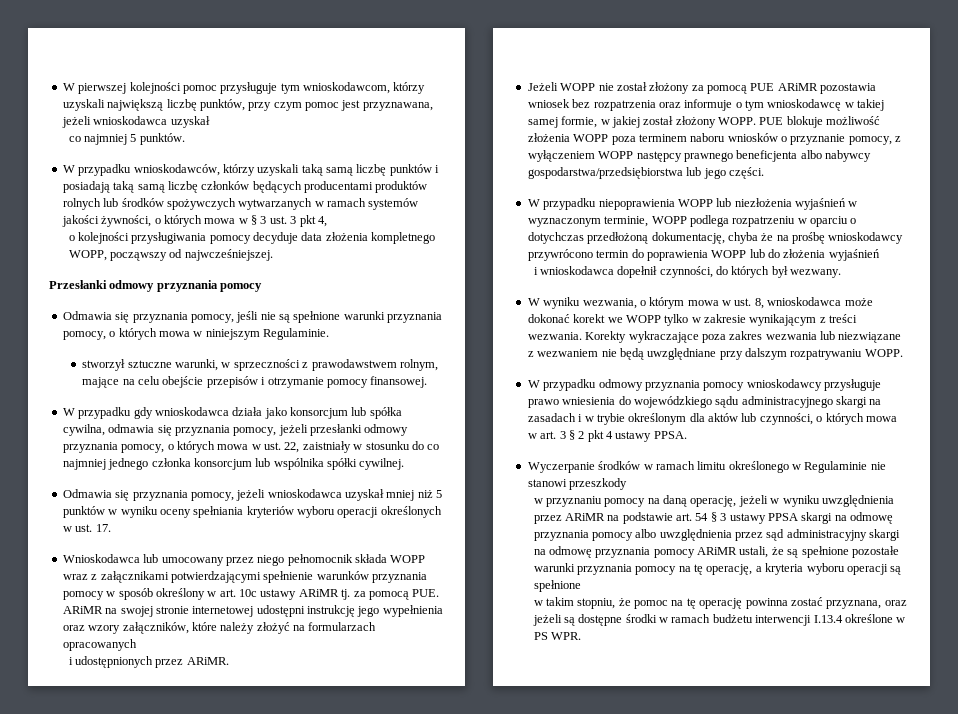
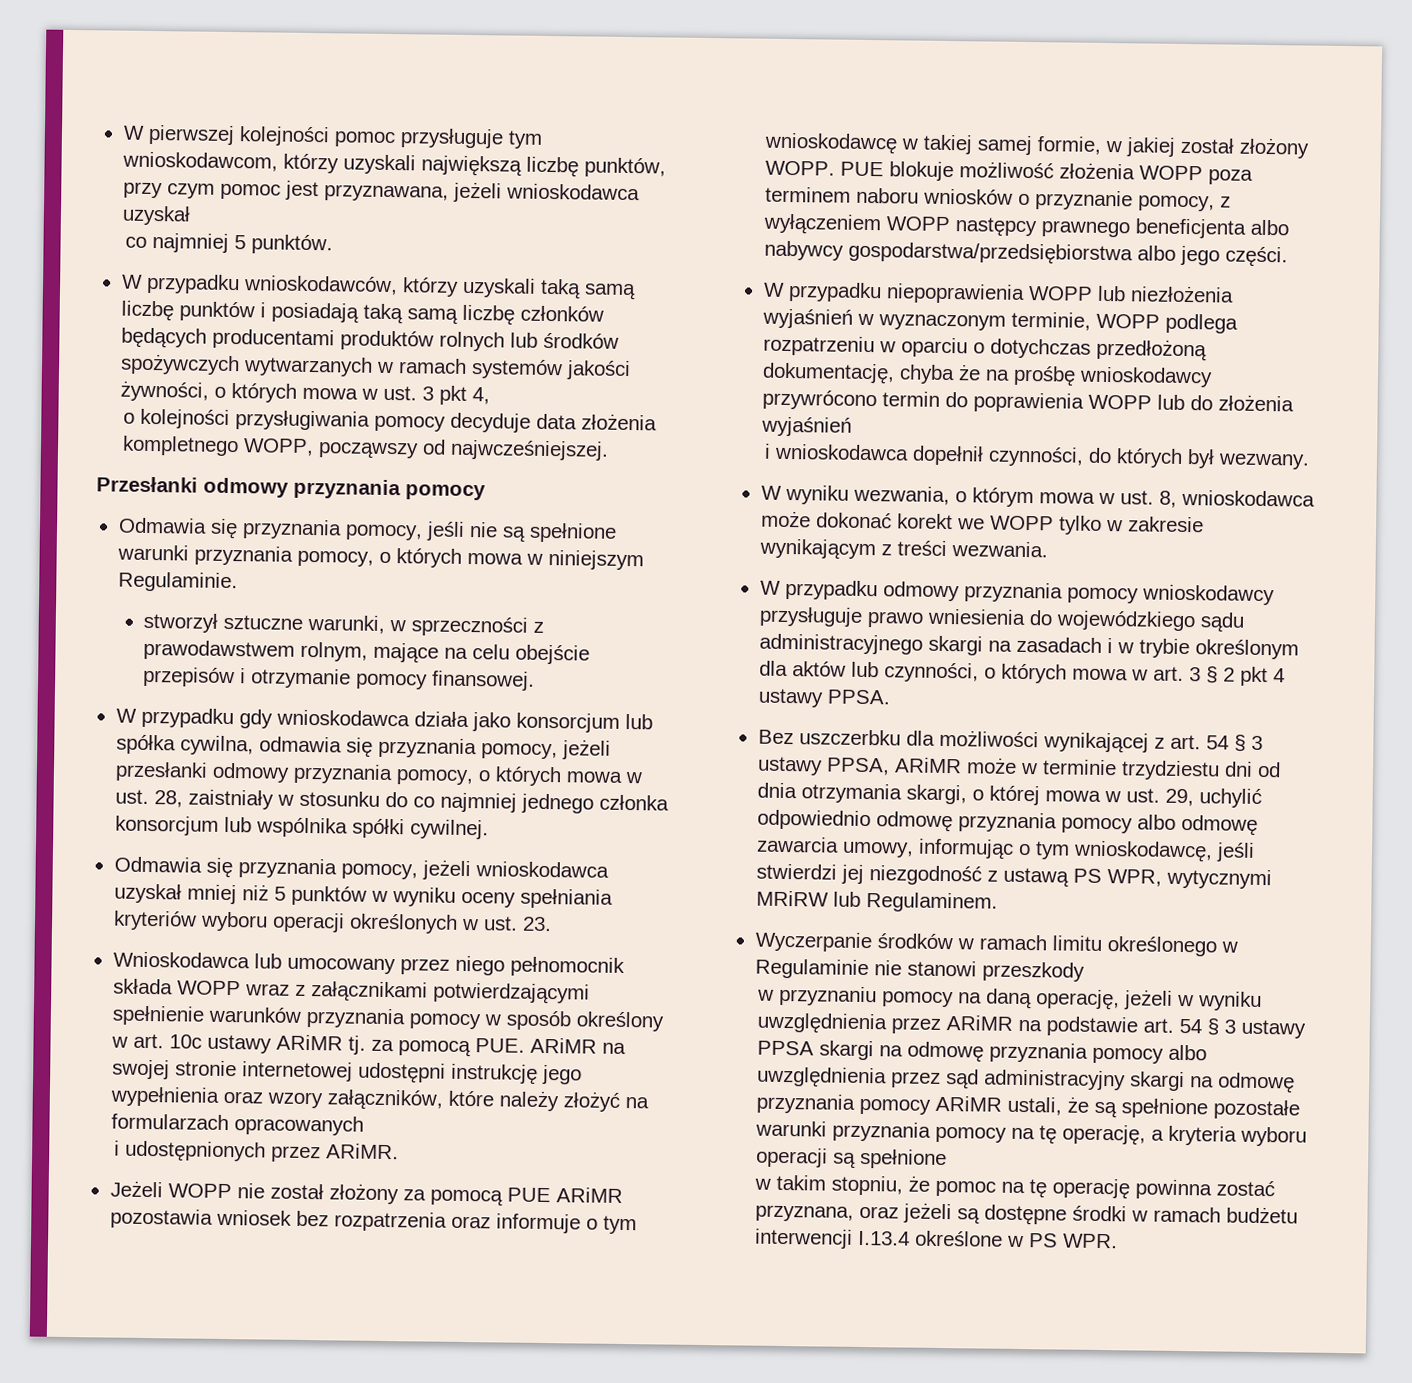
[251,215,267,225] § 3 -> (378, 394) none
[284,442,300,453] 22, -> [153,790,183,808] 28,
[95,524,111,532] 17. -> [521,916,552,932] 23.
[686,167,702,176] lub -> [1136,245,1176,261] albo
[585,331,902,343] [527,348,903,360] Korekty wykraczające poza zakres wezwania lub niezwiązane z wezwaniem nie będą uwzględniane przy dalszym rozpatrywaniu WOPP. -> (1048, 549) none
(687, 435) none -> [757,729,1263,754] [756,756,1281,781] [756,782,1262,808] [756,809,1258,836] [755,836,1255,863] [755,863,1272,890] [755,890,998,913] // Bez uszczerbku dla możliwości wynikającej z art. 54 § 3 ustawy PPSA, ARiMR może w terminie trzydziestu dni od dnia otrzymania skargi, o której mowa w ust. 29, uchylić odpowiednio odmowę przyznania pomocy albo odmowę zawarcia umowy, informując o tym wnioskodawcę, jeśli stwierdzi jej niezgodność z ustawą PS WPR, wytycznymi MRiRW lub Regulaminem.

